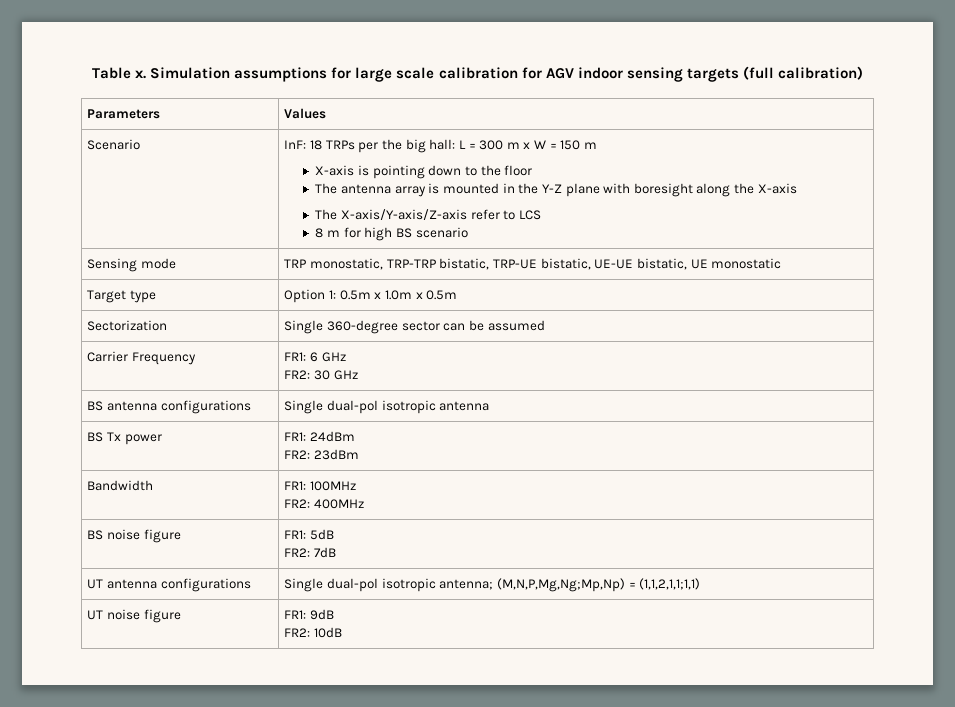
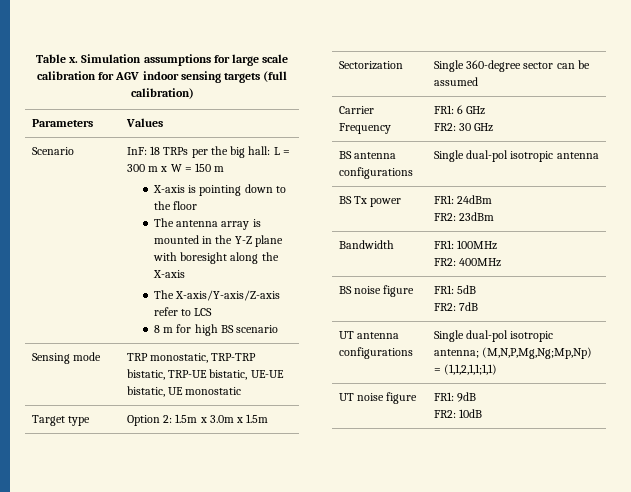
[328,290,458,300] 1: 0.5m x 1.0m x 0.5m -> [163,414,269,423] 2: 1.5m x 3.0m x 1.5m

